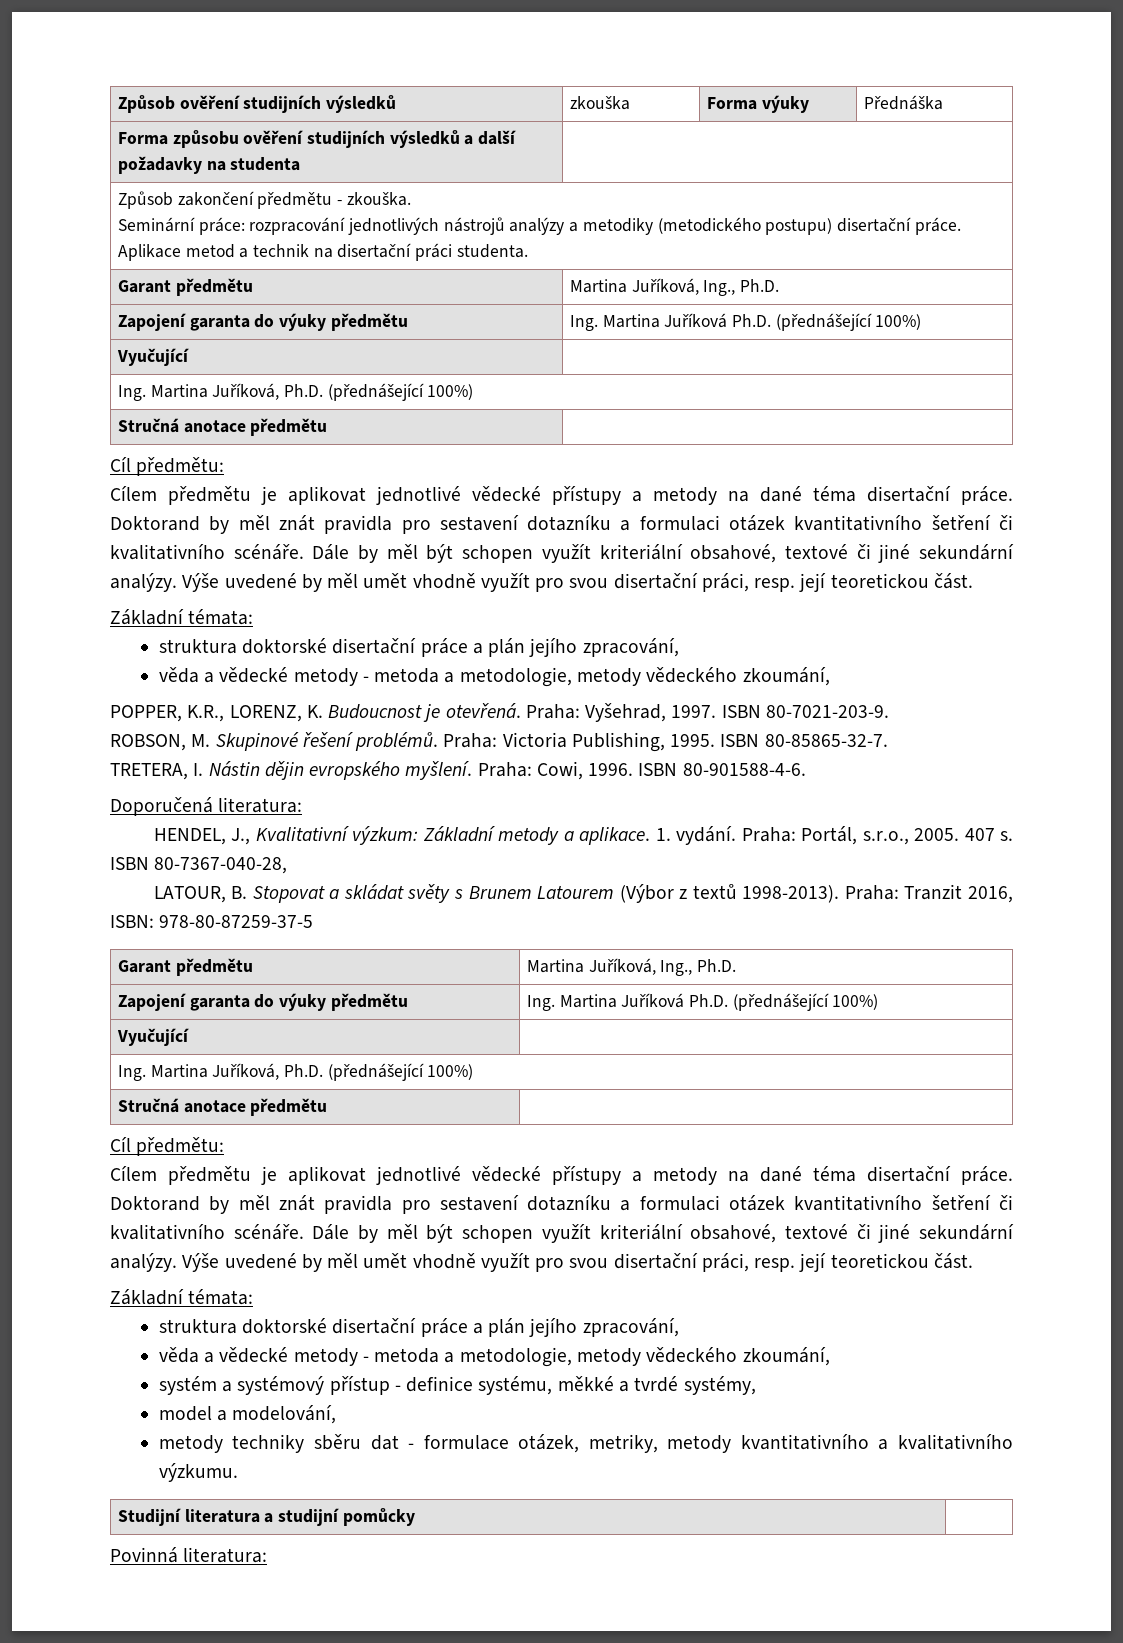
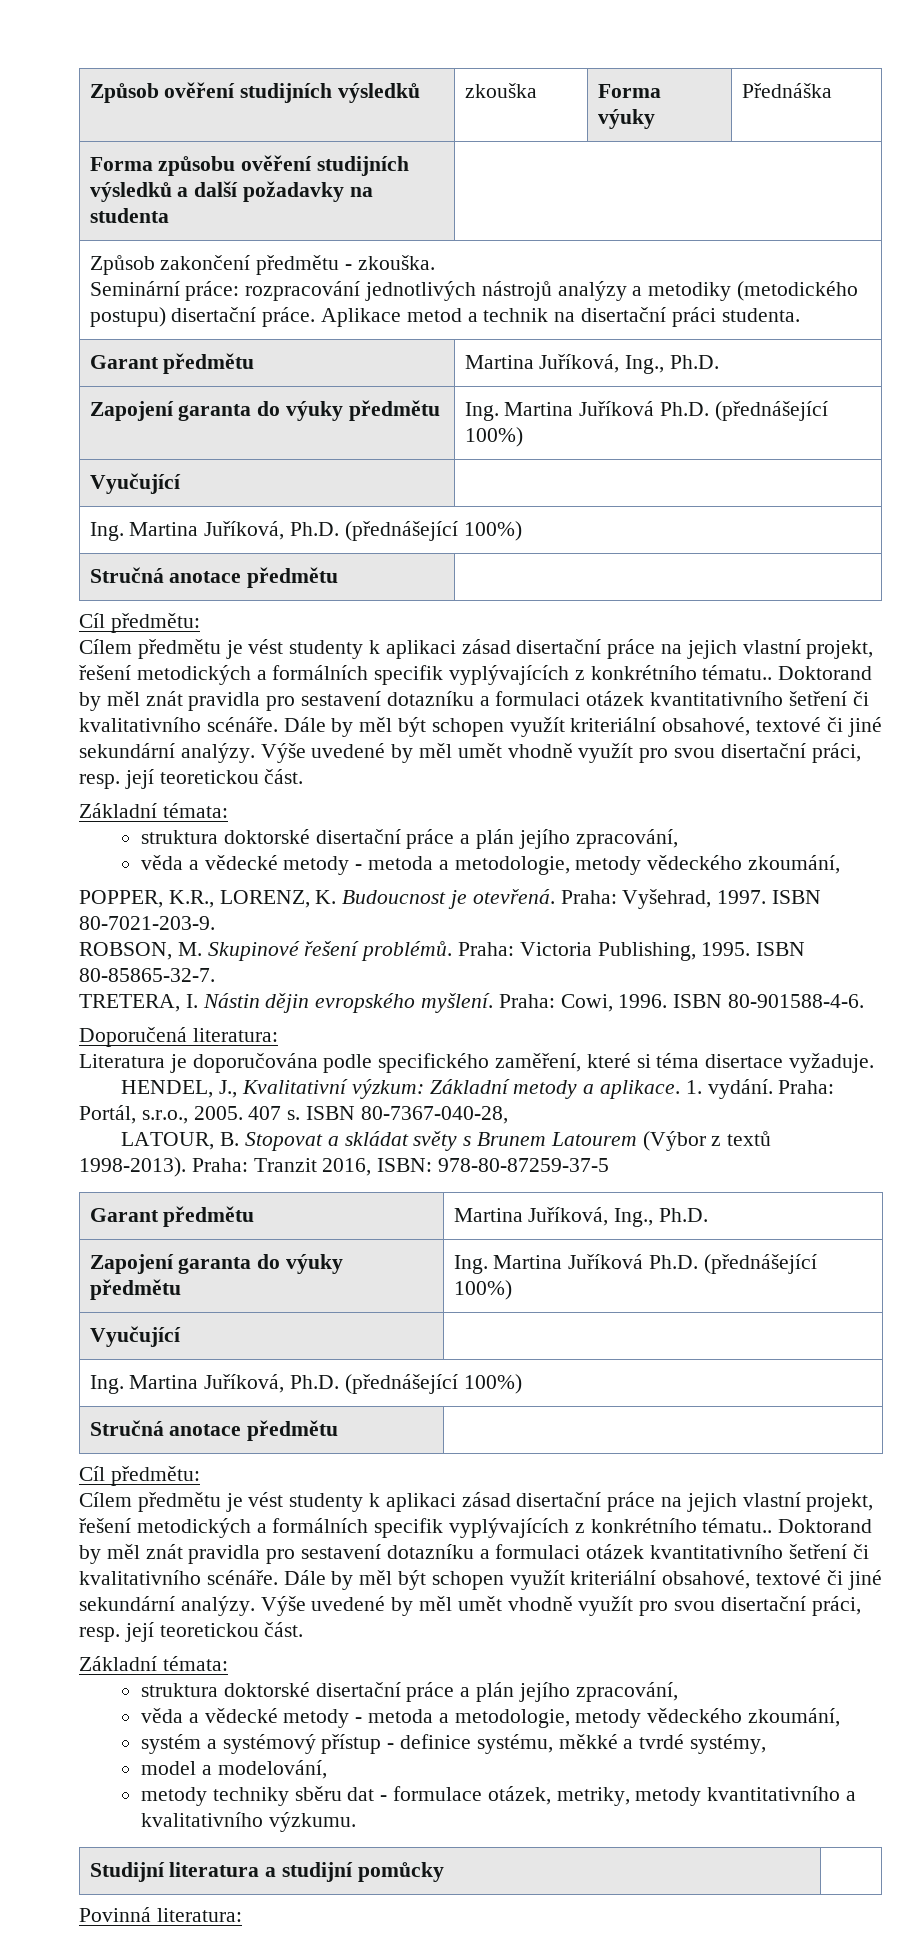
[288,486,1013,505] aplikovat jednotlivé vědecké přístupy a metody na dané téma disertační práce. -> [248,639,874,659] [79,665,773,685] vést studenty k aplikaci zásad disertační práce na jejich vlastní projekt, řešení metodických a formálních specifik vyplývajících z konkrétního tématu..
(303, 805) none -> [79,1053,875,1073] // Literatura je doporučována podle specifického zaměření, které si téma disertace vyžaduje.
[288,1166,1013,1185] aplikovat jednotlivé vědecké přístupy a metody na dané téma disertační práce. -> [248,1492,874,1512] [79,1518,773,1538] vést studenty k aplikaci zásad disertační práce na jejich vlastní projekt, řešení metodických a formálních specifik vyplývajících z konkrétního tématu..

